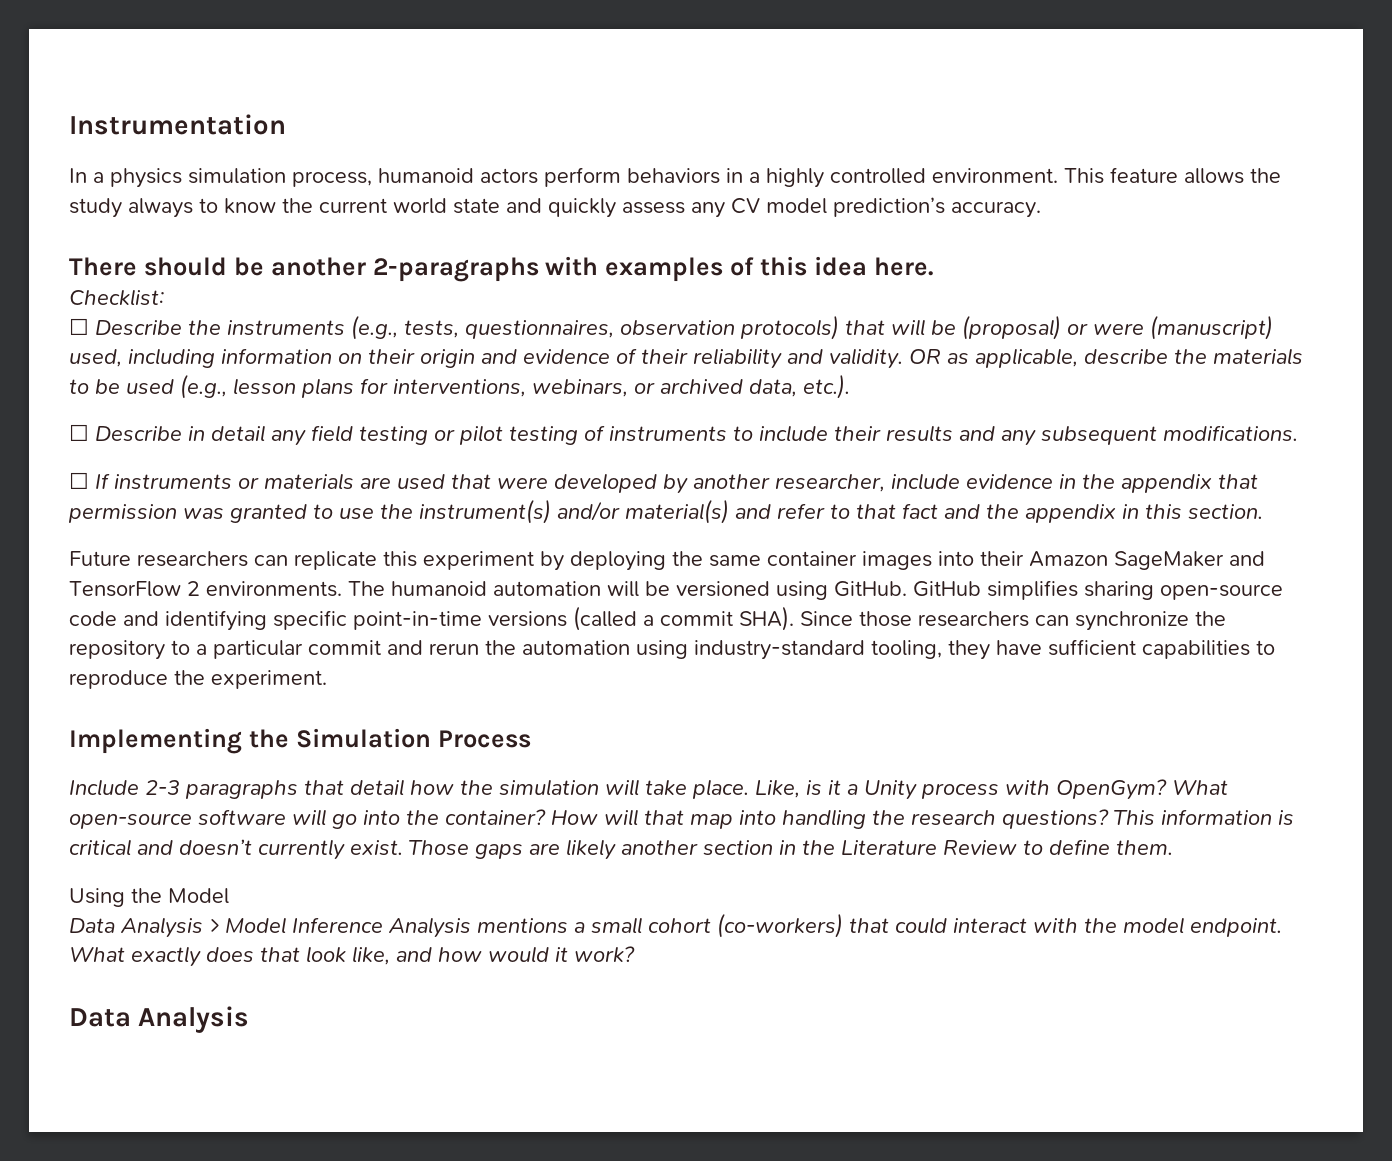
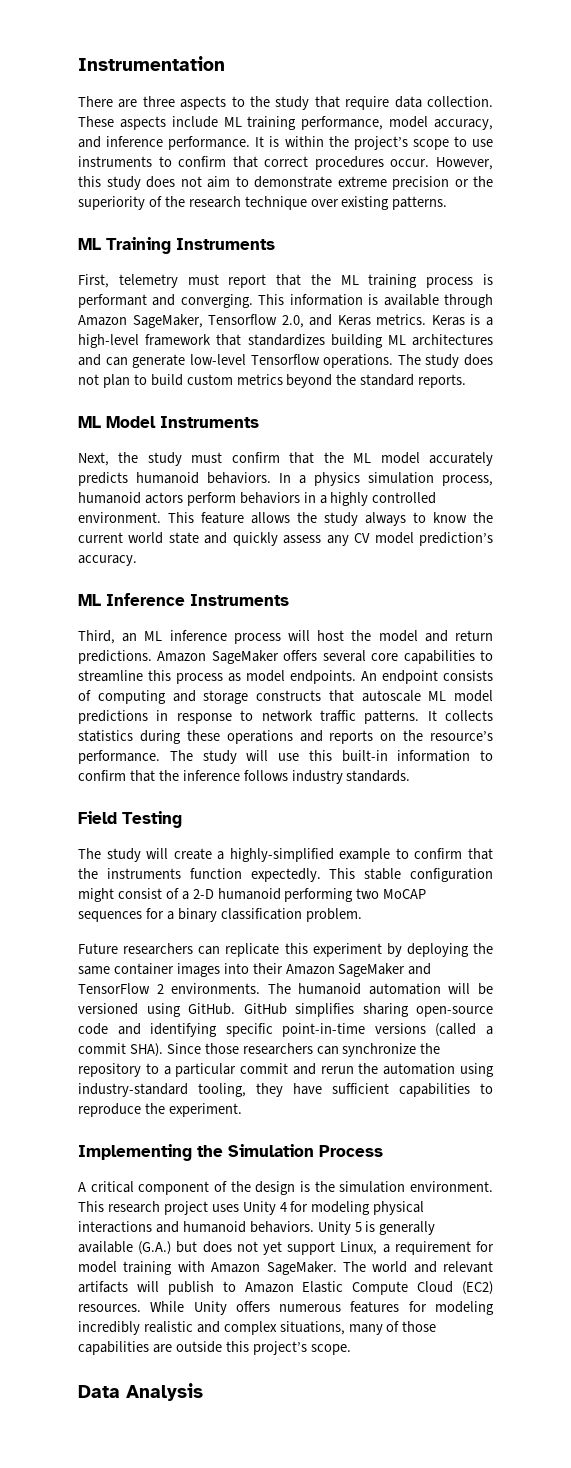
(286, 124) none -> [78,96,493,110] [78,116,494,130] [78,136,494,150] [78,156,493,170] [78,176,493,190] [78,196,448,210] [78,237,275,254] [78,274,493,288] [78,294,493,308] [78,314,493,328] [78,334,493,348] [78,354,493,368] [78,374,467,388] [78,416,259,428] [78,452,494,466] [78,472,271,486] There are three aspects to the study that require data collection. These aspects include ML training performance, model accuracy, and inference performance. It is within the project’s scope to use instruments to confirm that correct procedures occur. However, this study does not aim to demonstrate extreme precision or the superiority of the research technique over existing patterns. // ML Training Instruments // First, telemetry must report that the ML training process is performant and converging. This information is available through Amazon SageMaker, Tensorflow 2.0, and Keras metrics. Keras is a high-level framework that standardizes building ML architectures and can generate low-level Tensorflow operations. The study does not plan to build custom metrics beyond the standard reports. // ML Model Instruments // Next, the study must confirm that the ML model accurately predicts humanoid behaviors.
[69,256,933,282] [69,289,164,306] [69,315,1273,340] [69,348,1303,369] [69,374,850,399] [69,424,1298,446] [69,472,1258,494] [68,499,1263,524] There should be another 2-paragraphs with examples of this idea here. // Checklist: // ☐ Describe the instruments (e.g., tests, questionnaires, observation protocols) that will be (proposal) or were (manuscript) used, including information on their origin and evidence of their reliability and validity. OR as applicable, describe the materials to be used (e.g., lesson plans for interventions, webinars, or archived data, etc.). // ☐ Describe in detail any field testing or pilot testing of instruments to include their results and any subsequent modifications. // ☐ If instruments or materials are used that were developed by another researcher, include evidence in the appendix that permission was granted to use the instrument(s) and/or material(s) and refer to that fact and the appendix in this section. -> [78,593,289,606] [78,630,493,644] [78,650,493,664] [78,670,493,684] [78,690,493,704] [78,710,493,724] [78,730,493,744] [78,750,493,764] [78,770,411,784] [78,811,182,828] [78,848,493,862] [78,868,493,882] [78,888,427,902] [78,908,362,922] ML Inference Instruments // Third, an ML inference process will host the model and return predictions. Amazon SageMaker offers several core capabilities to streamline this process as model endpoints. An endpoint consists of computing and storage constructs that autoscale ML model predictions in response to network traffic patterns. It collects statistics during these operations and reports on the resource’s performance. The study will use this built-in information to confirm that the inference follows industry standards. // Field Testing // The study will create a highly-simplified example to confirm that the instruments function expectedly. This stable configuration might consist of a 2-D humanoid performing two MoCAP sequences for a binary classification problem.
[69,779,1228,800] [69,809,1294,829] [69,839,1173,860] [69,888,229,907] [69,913,1282,938] [69,946,635,967] Include 2-3 paragraphs that detail how the simulation will take place. Like, is it a Unity process with OpenGym? What open-source software will go into the container? How will that map into handling the research questions? This information is critical and doesn’t currently exist. Those gaps are likely another section in the Literature Review to define them. // Using the Model // Data Analysis > Model Inference Analysis mentions a small cohort (co-workers) that could interact with the model endpoint. What exactly does that look like, and how would it work? -> [78,1181,493,1195] [78,1201,425,1215] [78,1221,436,1235] [78,1241,494,1255] [78,1261,493,1275] [78,1281,493,1295] [78,1301,494,1315] [78,1321,437,1335] [78,1341,351,1355] A critical component of the design is the simulation environment. This research project uses Unity 4 for modeling physical interactions and humanoid behaviors. Unity 5 is generally available (G.A.) but does not yet support Linux, a requirement for model training with Amazon SageMaker. The world and relevant artifacts will publish to Amazon Elastic Compute Cloud (EC2) resources. While Unity offers numerous features for modeling incredibly realistic and complex situations, many of those capabilities are outside this project’s scope.

